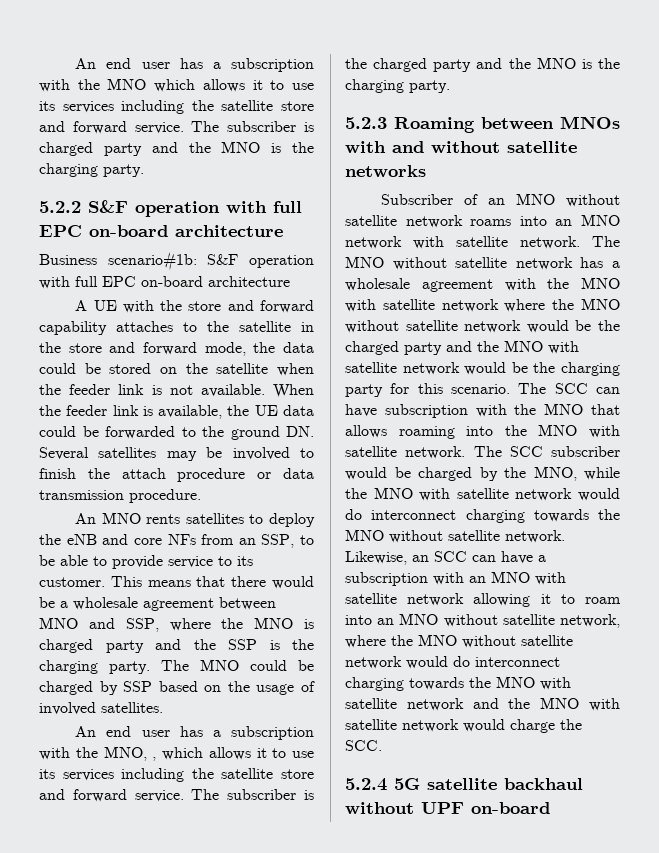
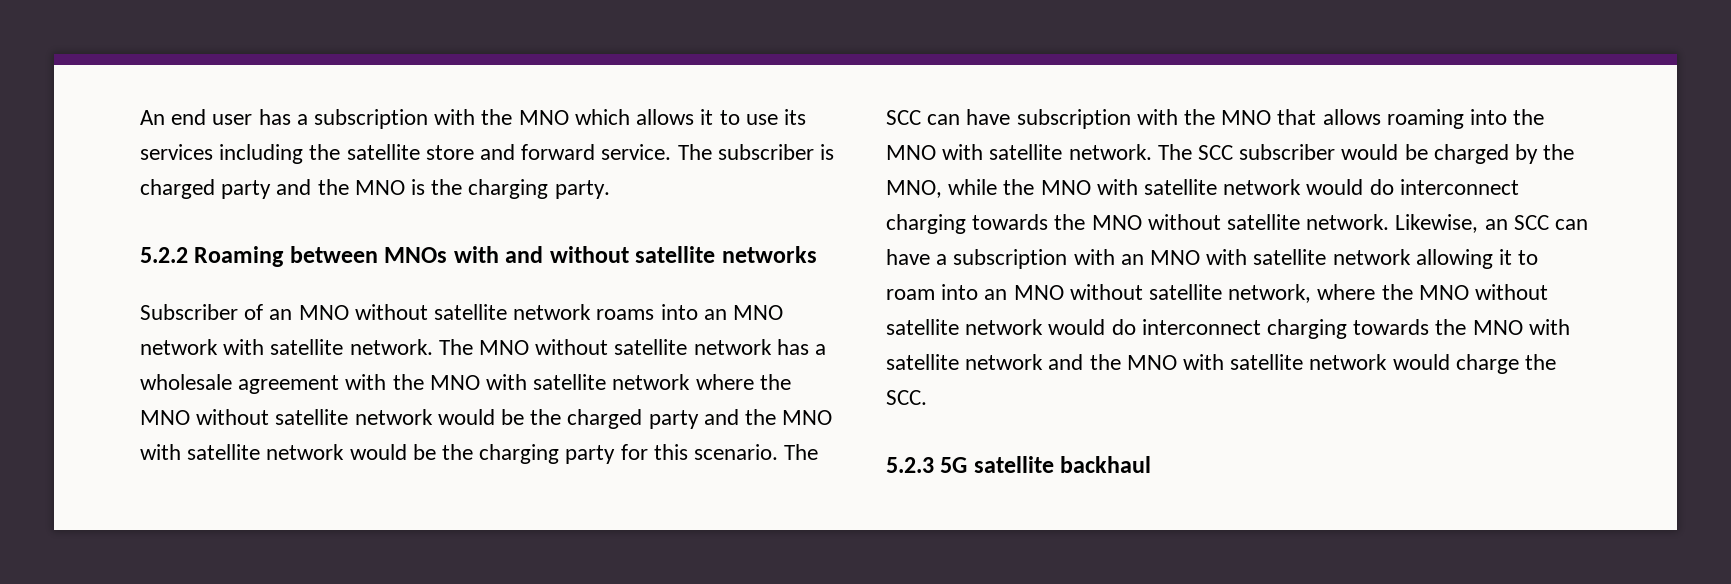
[88,200,302,217] [39,225,283,237] [39,251,314,271] [39,276,290,289] [75,300,314,313] [39,321,314,335] [39,342,314,356] [39,363,314,376] [39,384,314,398] [39,405,314,419] [39,426,314,440] [39,447,314,461] [39,468,314,482] [39,489,201,503] [75,512,315,527] [39,534,314,548] [39,555,253,569] [39,576,314,589] [39,597,276,611] [39,617,314,632] [39,639,314,653] [39,659,314,674] [39,681,316,695] [39,702,163,715] [75,726,314,740] [39,746,314,761] [39,768,314,782] [39,789,315,802] [345,57,620,72] [345,79,450,93] [345,117,387,129] S&F operation with full EPC on-board architecture // Business scenario#1b: S&F operation with full EPC on-board architecture // A UE with the store and forward capability attaches to the satellite in the store and forward mode, the data could be stored on the satellite when the feeder link is not available. When the feeder link is available, the UE data could be forwarded to the ground DN. Several satellites may be involved to finish the attach procedure or data transmission procedure. // An MNO rents satellites to deploy the eNB and core NFs from an SSP, to be able to provide service to its customer. This means that there would be a wholesale agreement between MNO and SSP, where the MNO is charged party and the SSP is the charging party. The MNO could be charged by SSP based on the usage of involved satellites. // An end user has a subscription with the MNO, , which allows it to use its services including the satellite store and forward service. The subscriber is the charged party and the MNO is the charging party. // 5.2.3 -> (188, 255) none
[345,778,387,791] 5.2.4 -> [886,457,934,473] 5.2.3
[345,802,550,814] without UPF on-board -> (1152, 464) none

